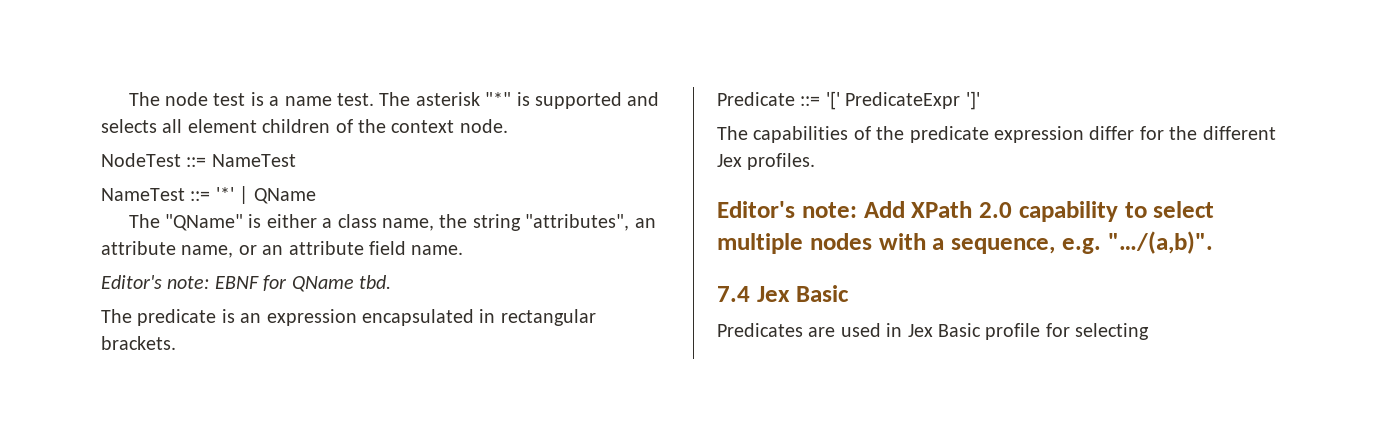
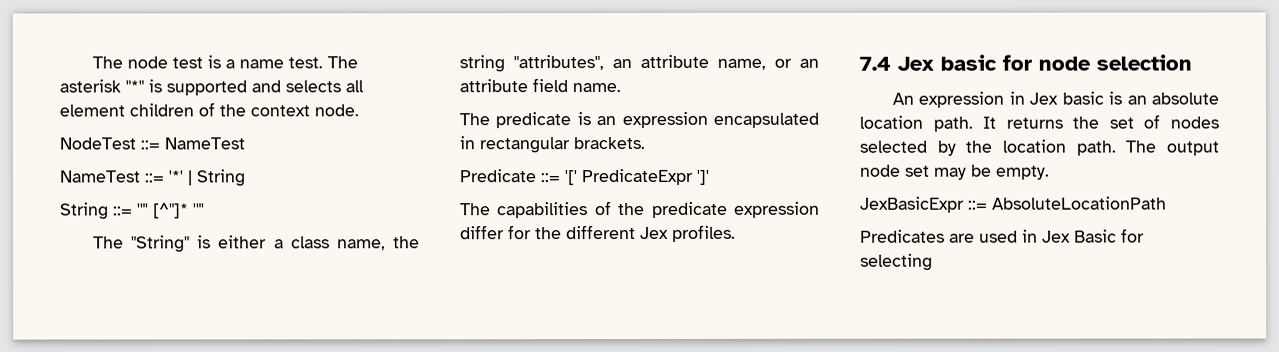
[253,188,316,204] [128,214,244,231] QName // The "QName" -> [196,169,246,187] [60,202,205,220] [92,235,191,253] String // String ::= '"' [^"]* '"' // The "String"
[101,275,391,292] // Editor's note: EBNF for QName tbd. -> (621, 88) none
[717,201,1215,222] [717,231,1213,254] [717,285,849,302] Editor's note: Add XPath 2.0 capability to select multiple nodes with a sequence, e.g. "…/(a,b)". // 7.4 Jex Basic -> [859,54,1192,71] [891,91,1219,108] [859,114,1219,132] [859,139,1219,156] [859,164,1050,180] [860,196,1167,213] 7.4 Jex basic for node selection // An expression in Jex basic is an absolute location path. It returns the set of nodes selected by the location path. The output node set may be empty. // JexBasicExpr ::= AbsoluteLocationPath
[985,323,1041,340] profile -> (1117, 236) none

